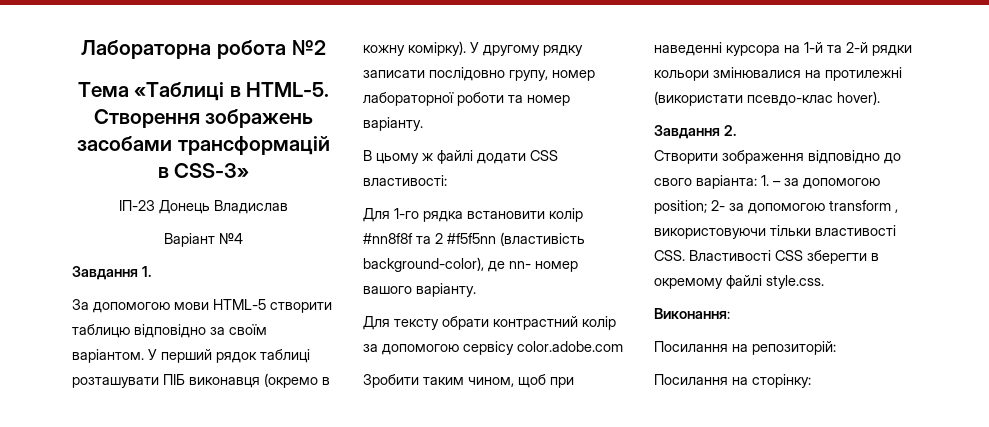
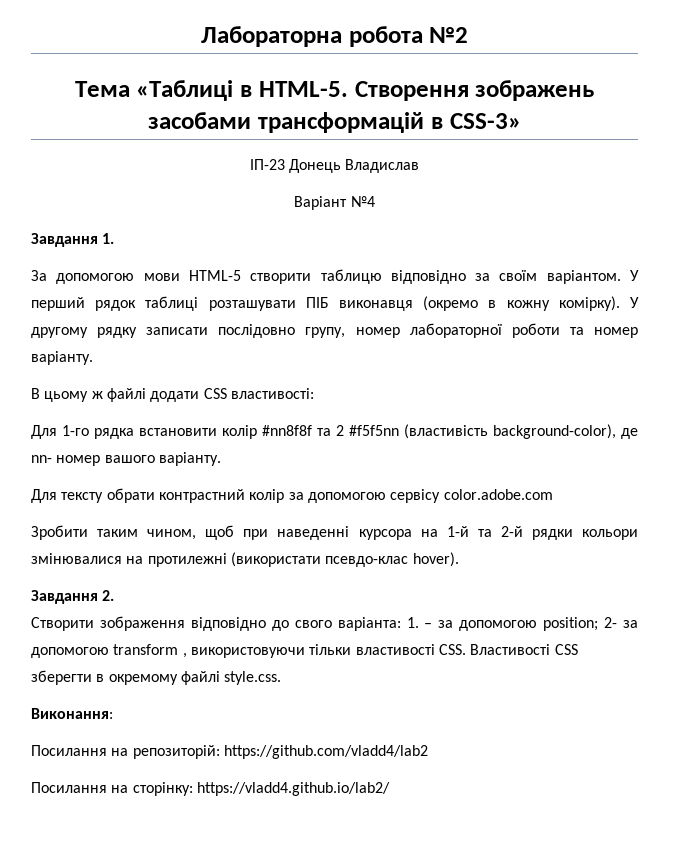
(836, 348) none -> [223,745,428,759] https://github.com/vladd4/lab2
(811, 381) none -> [196,782,390,796] https://vladd4.github.io/lab2/

